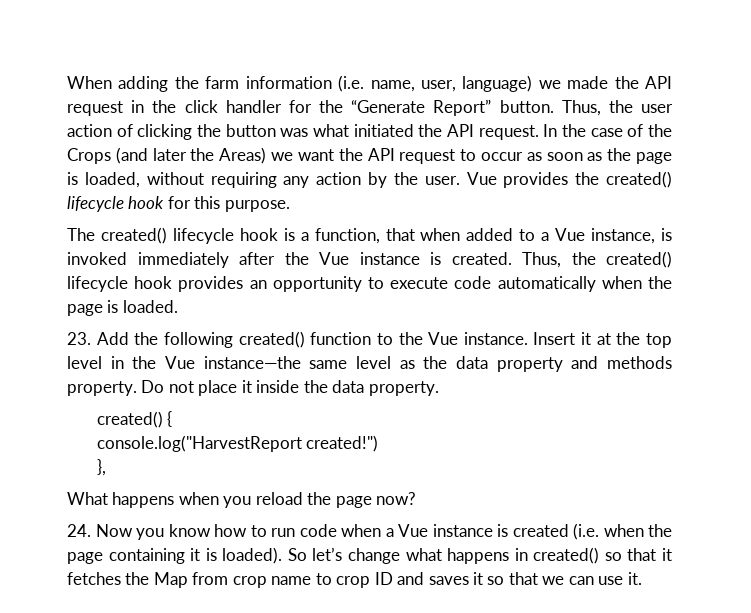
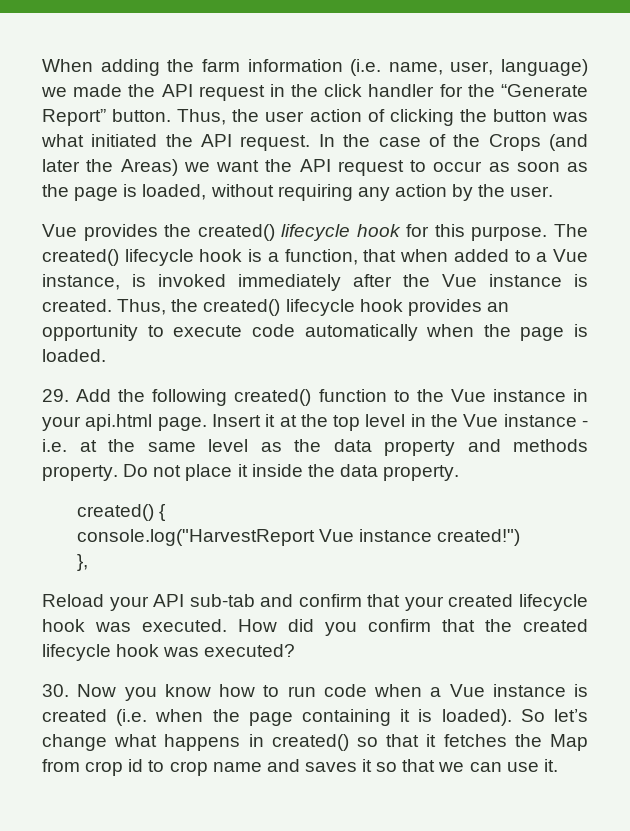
(460, 180) none -> (554, 191) //
(290, 206) // -> (548, 233) none
[67,332,91,345] 23. -> [42,389,69,402] 29.
[463,332,528,345] instance. -> [492,389,589,402] [42,414,207,431] instance in your api.html page.
[203,356,301,369] instance—the -> [503,414,588,427] [42,439,135,452] instance - i.e. at the
(302, 443) none -> [318,529,433,542] Vue instance
[67,492,417,508] [67,524,91,537] What happens when you reload the page now? // 24. -> [42,594,588,611] [42,619,588,636] [42,644,296,661] [42,684,69,697] Reload your API sub-tab and confirm that your created lifecycle hook was executed. How did you confirm that the created lifecycle hook was executed? // 30.
[271,576,312,585] name -> [128,759,144,772] id
[374,572,393,585] ID -> [212,762,262,772] name

